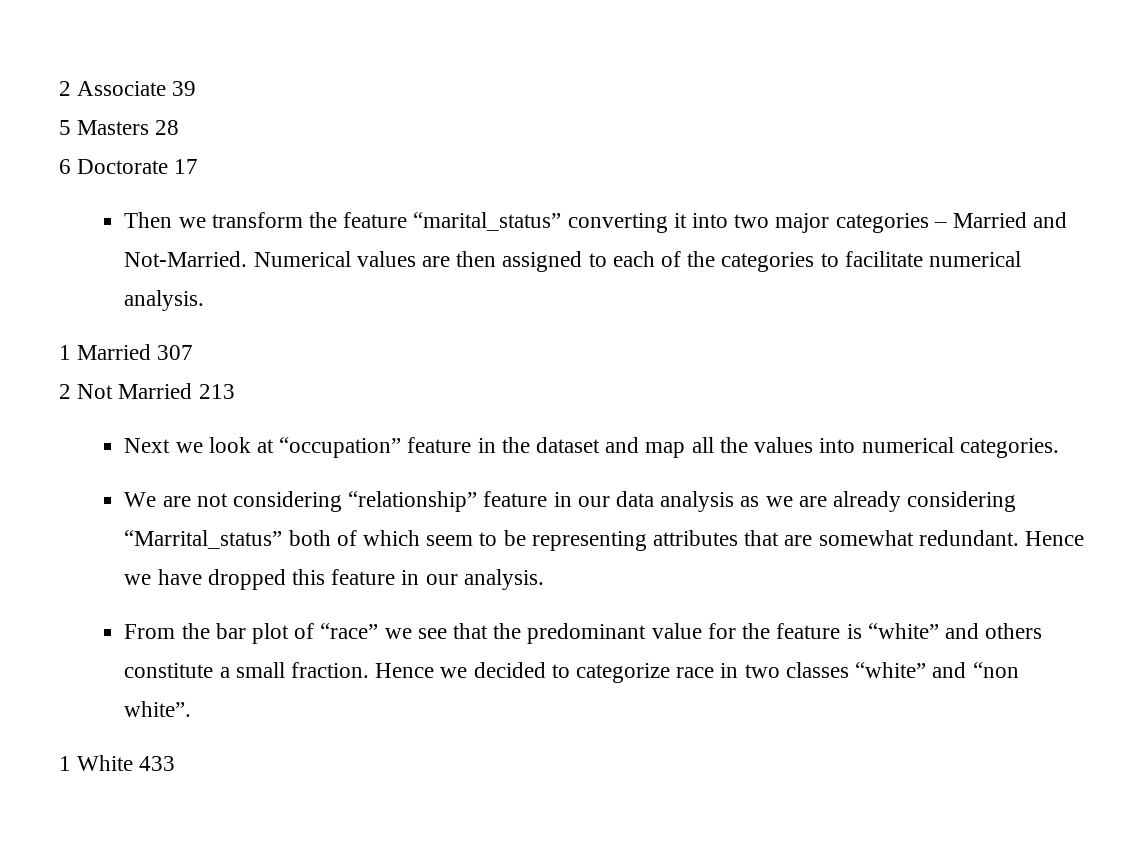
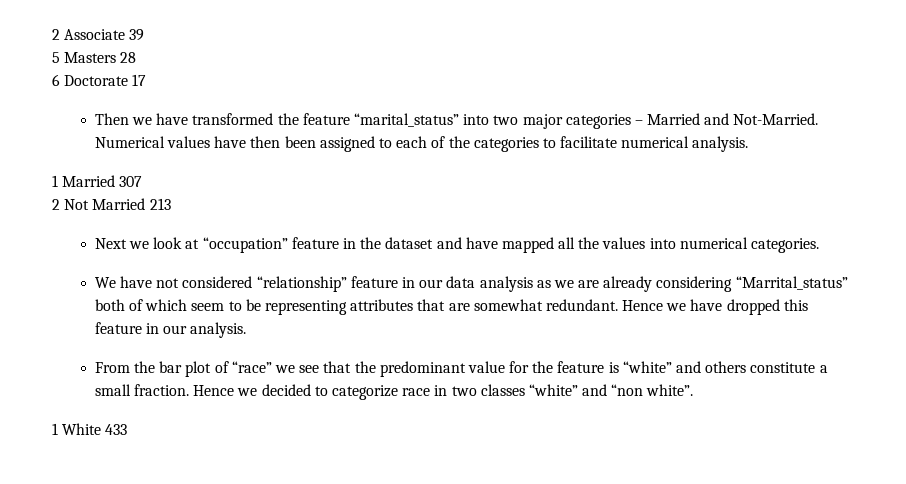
[211,212,303,228] transform -> [156,113,274,125] have transformed
[567,213,687,233] converting it -> (459, 120) none
[421,251,497,267] are then -> [214,136,316,148] have then been
[645,442,686,458] map -> [465,237,554,253] have mapped
[162,491,342,512] are not considering -> [120,276,253,288] have not considered

